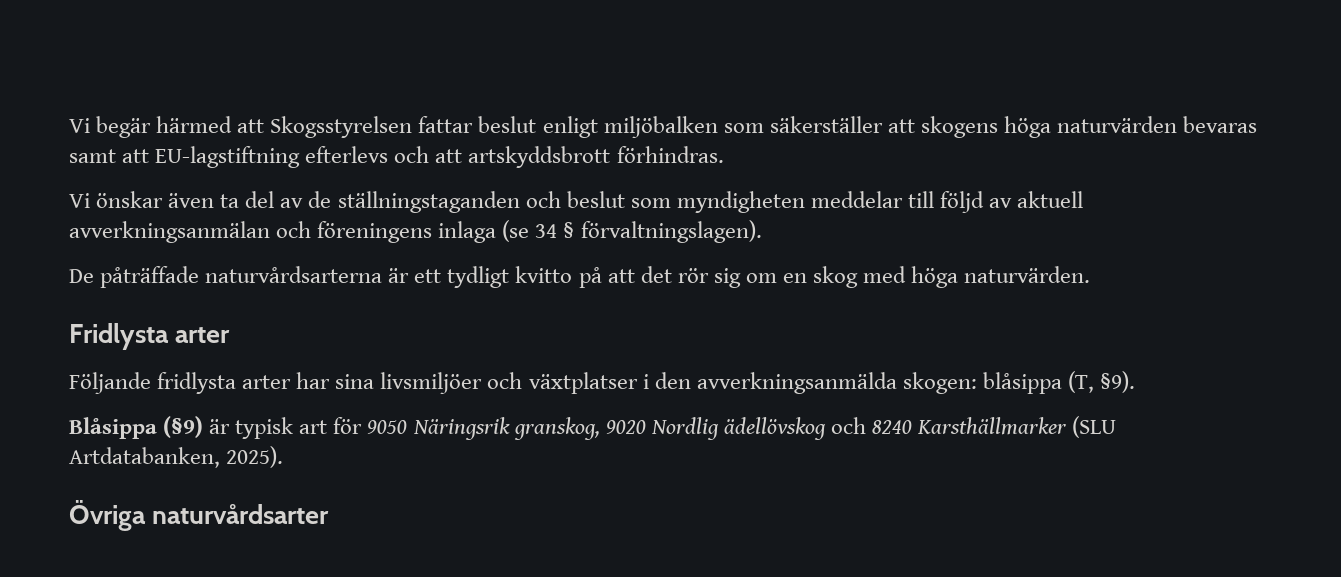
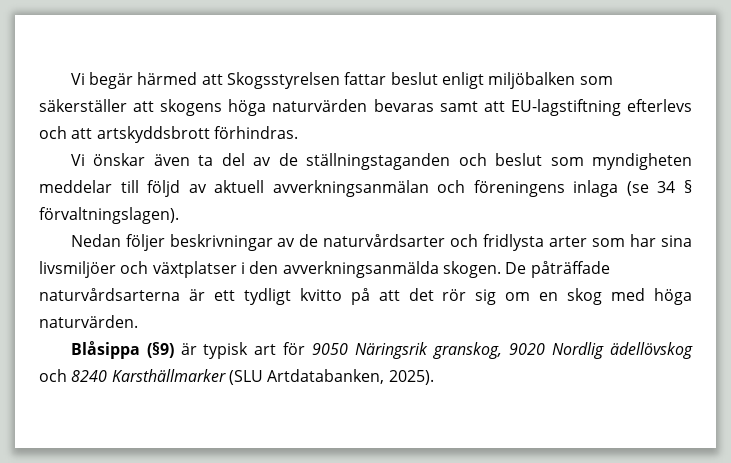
(762, 231) none -> [70,234,692,251] [39,261,501,278] Nedan följer beskrivningar av de naturvårdsarter och fridlysta arter som har sina livsmiljöer och växtplatser i den avverkningsanmälda skogen.
[69,323,231,350] [69,371,1136,394] // Fridlysta arter // Följande fridlysta arter har sina livsmiljöer och växtplatser i den avverkningsanmälda skogen: blåsippa (T, §9). -> (138, 321) none
[69,500,330,531] // Övriga naturvårdsarter -> (434, 377) none

